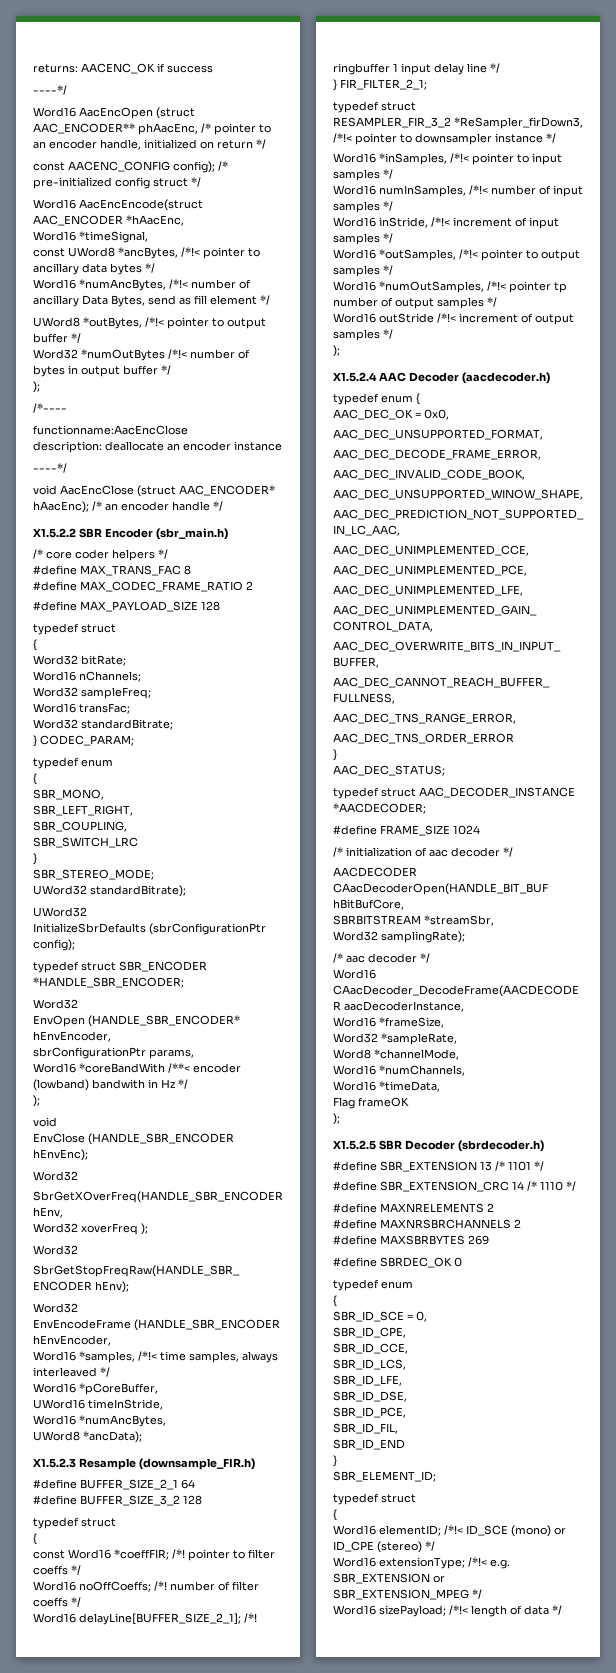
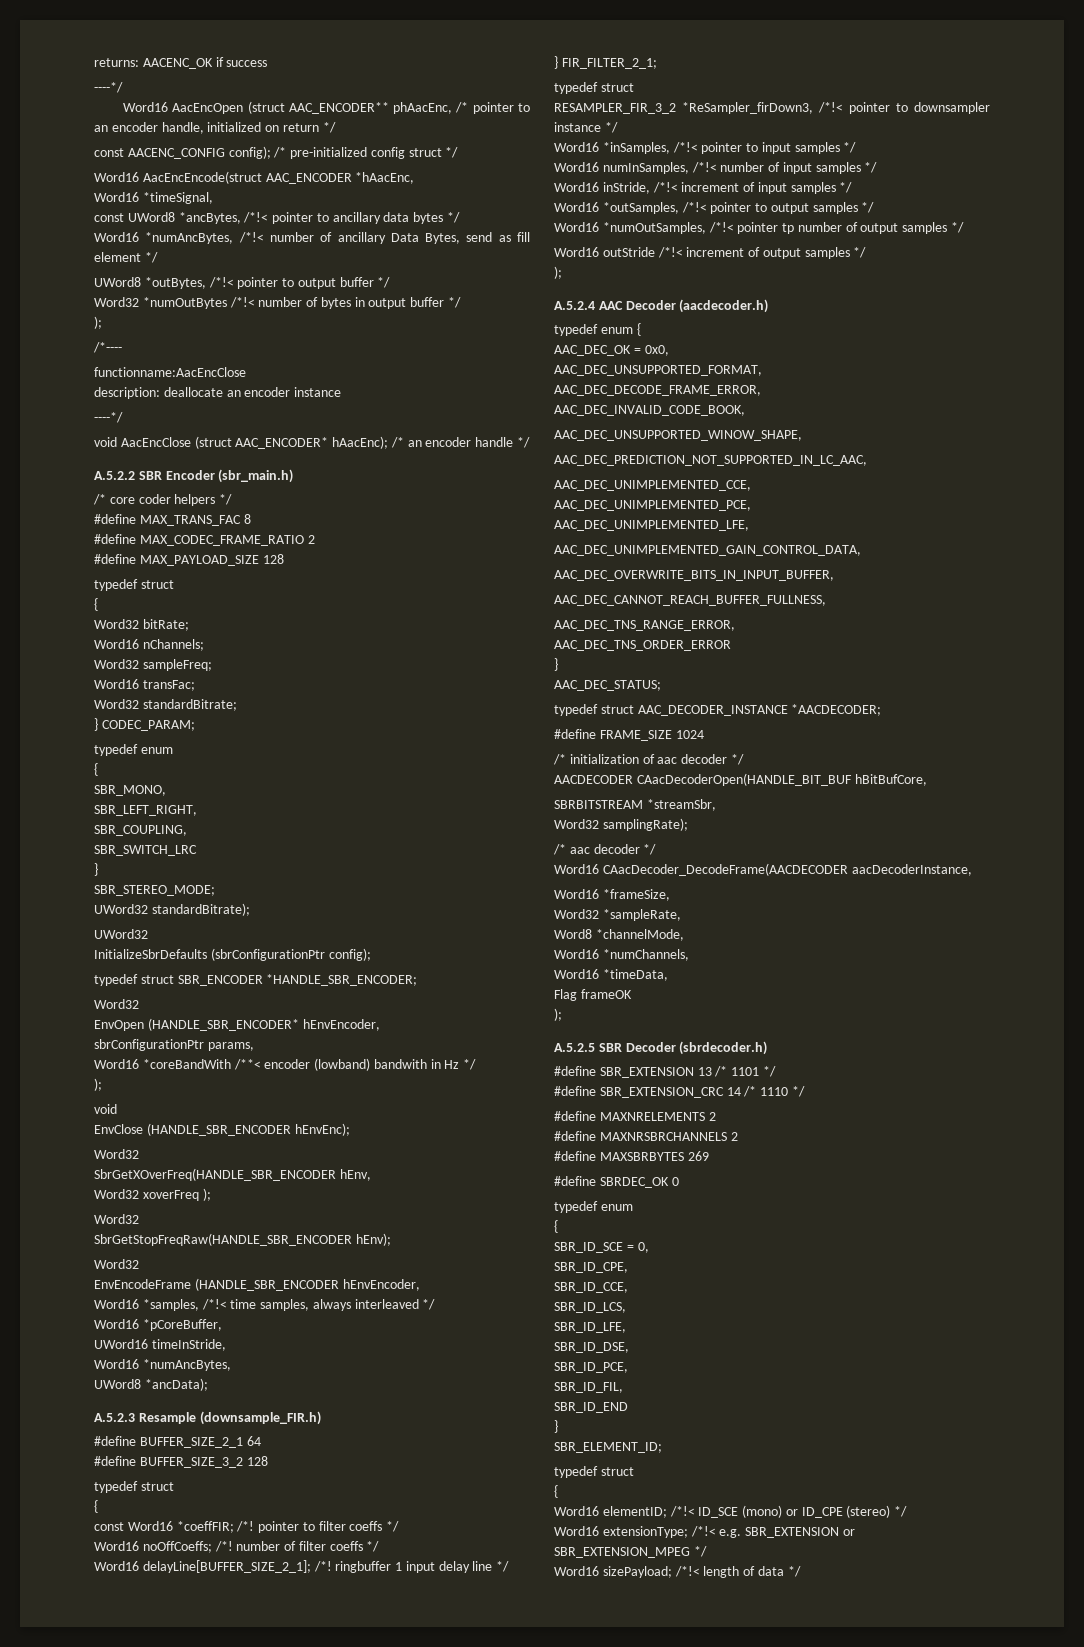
[33,528,76,538] X1.5.2.2 -> [94,471,135,480] A.5.2.2
[33,1458,76,1468] X1.5.2.3 -> [94,1413,135,1422] A.5.2.3
[333,372,377,382] X1.5.2.4 -> [554,301,595,310] A.5.2.4
[333,1140,376,1150] X1.5.2.5 -> [554,1043,595,1052] A.5.2.5

